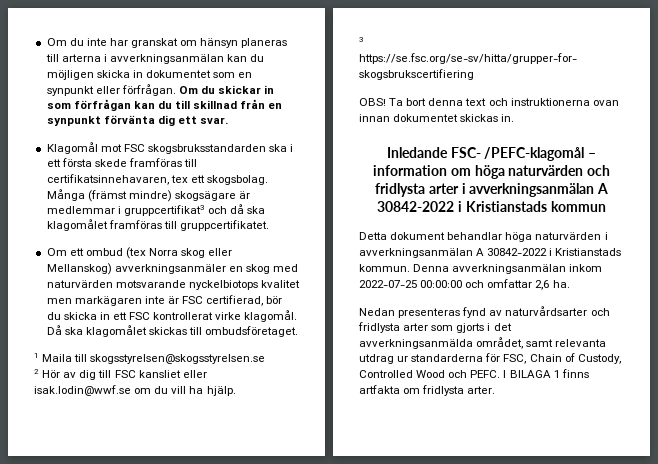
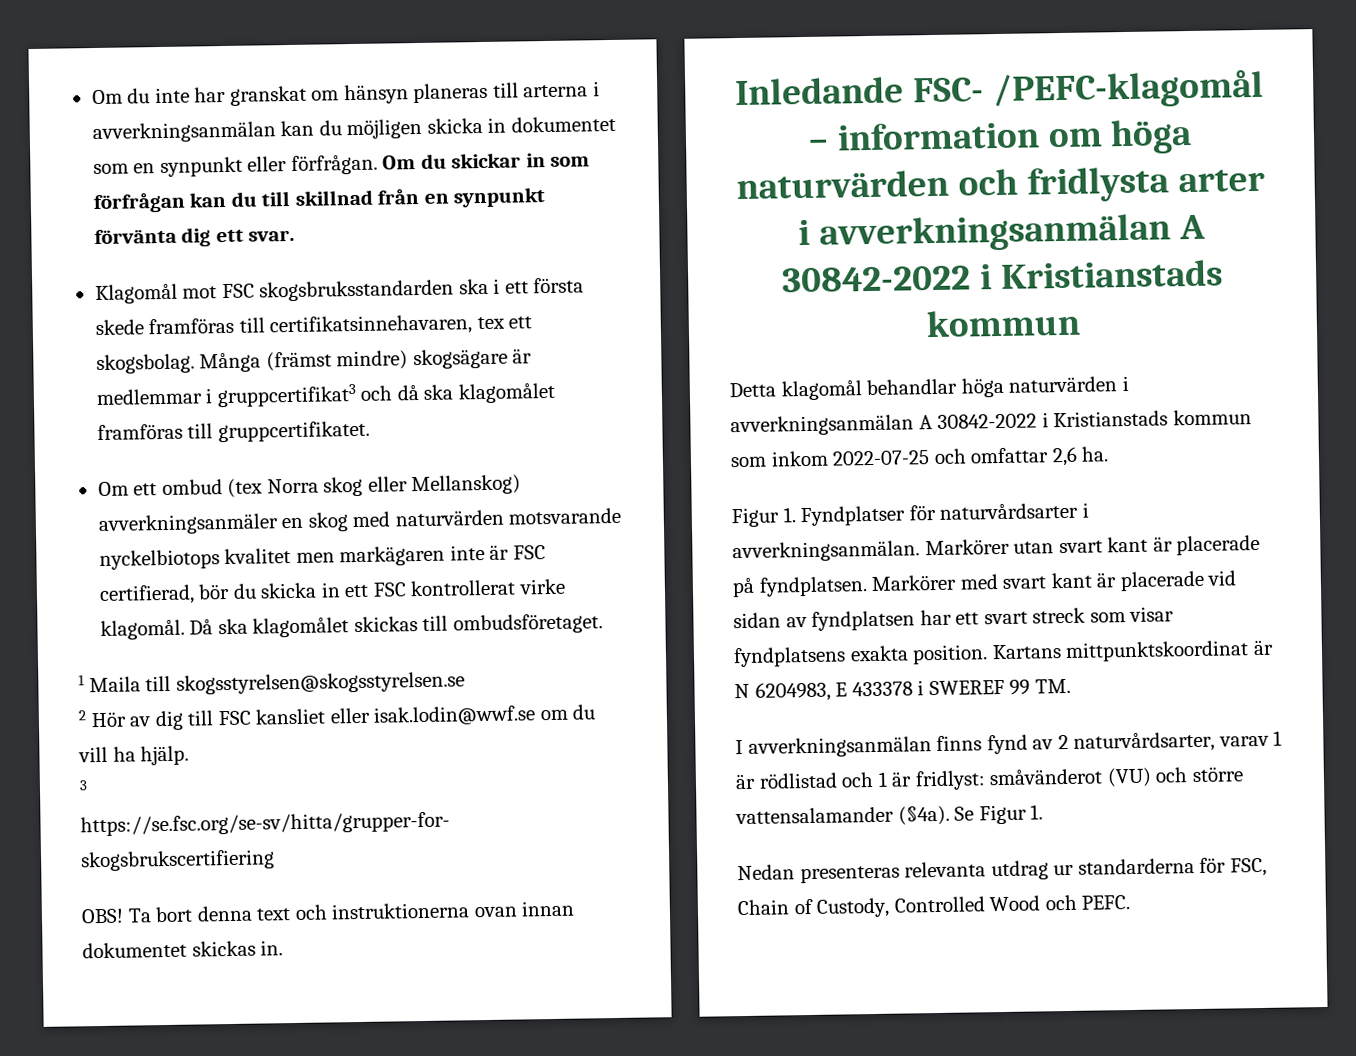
[390,232,446,240] dokument -> [780,380,863,401] klagomål
[359,264,567,274] kommun. Denna avverkningsanmälan -> [1172,409,1252,426] [730,456,767,468] kommun som
[420,280,463,288] 00:00:00 -> (931, 458) none
[359,306,610,318] [358,322,512,333] [359,337,554,349] Nedan presenteras fynd av naturvårdsarter och fridlysta arter som gjorts i det avverkningsanmälda området, samt -> [731,502,1089,528] [732,534,1261,563] [732,570,1237,598] [733,606,1175,631] [733,639,1274,668] [734,678,1071,702] [735,730,1283,758] [735,766,1244,791] [735,804,1044,826] [737,864,900,884] Figur 1. Fyndplatser för naturvårdsarter i avverkningsanmälan. Markörer utan svart kant är placerade på fyndplatsen. Markörer med svart kant är placerade vid sidan av fyndplatsen har ett svart streck som visar fyndplatsens exakta position. Kartans mittpunktskoordinat är N 6204983, E 433378 i SWEREF 99 TM. // I avverkningsanmälan finns fynd av 2 naturvårdsarter, varav 1 är rödlistad och 1 är fridlyst: småvänderot (VU) och större vattensalamander (§4a). Se Figur 1. // Nedan presenteras
[503,369,589,378] [359,385,496,396] I BILAGA 1 finns artfakta om fridlysta arter. -> (1131, 902) none

